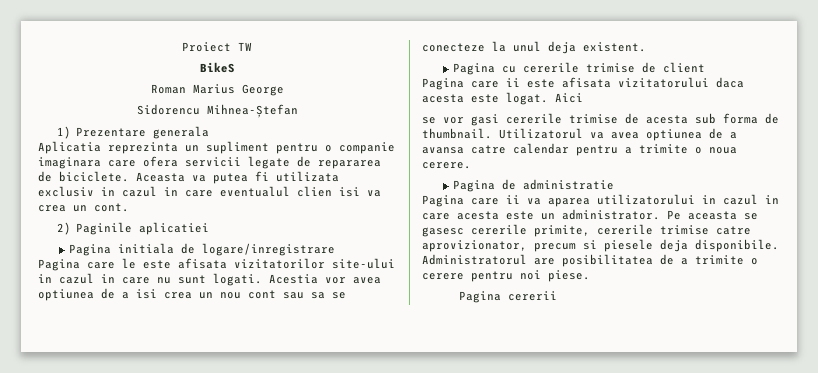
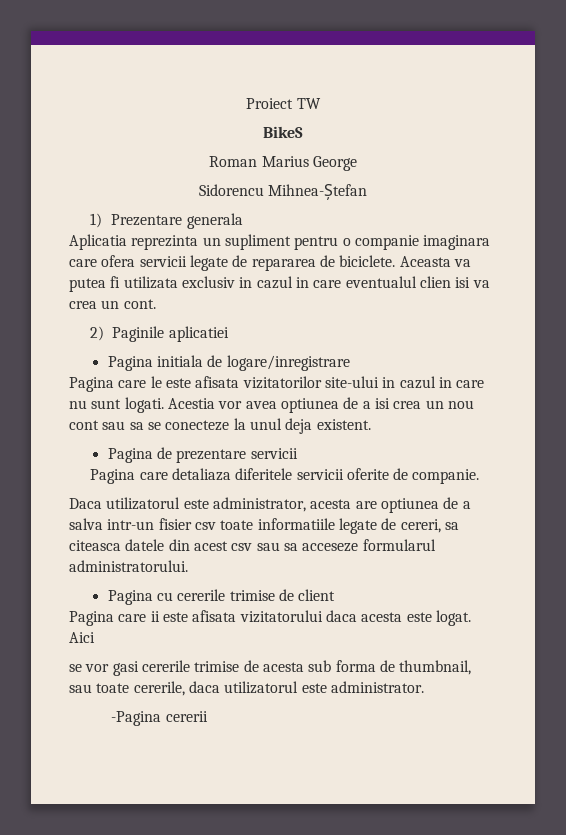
(646, 47) none -> [107,447,298,463] [90,468,480,484] [69,497,471,513] [69,518,459,534] [69,539,436,552] [69,560,188,572] // Pagina de prezentare servicii // Pagina care detaliaza diferitele servicii oferite de companie. // Daca utilizatorul este administrator, acesta are optiunea de a salva intr-un fisier csv toate informatiile legate de cereri, sa citeasca datele din acest csv sau sa acceseze formularul administratorului.
[422,128,737,141] [422,143,737,156] [422,162,471,169] [453,179,615,192] [422,194,779,207] [422,209,758,220] [422,224,751,237] [422,239,779,252] [422,254,758,267] [422,270,590,282] [459,291,502,303] thumbnail. Utilizatorul va avea optiunea de a avansa catre calendar pentru a trimite o noua cerere. // Pagina de administratie // Pagina care ii va aparea utilizatorului in cazul in care acesta este un administrator. Pe aceasta se gasesc cererile primite, cererile trimise catre aprovizionator, precum si piesele deja disponibile. Administratorul are posibilitatea de a trimite o cerere pentru noi piese. // Pagina -> [399,660,472,675] [69,681,424,696] [111,711,162,726] thumbnail, sau toate cererile, daca utilizatorul este administrator. // -Pagina

